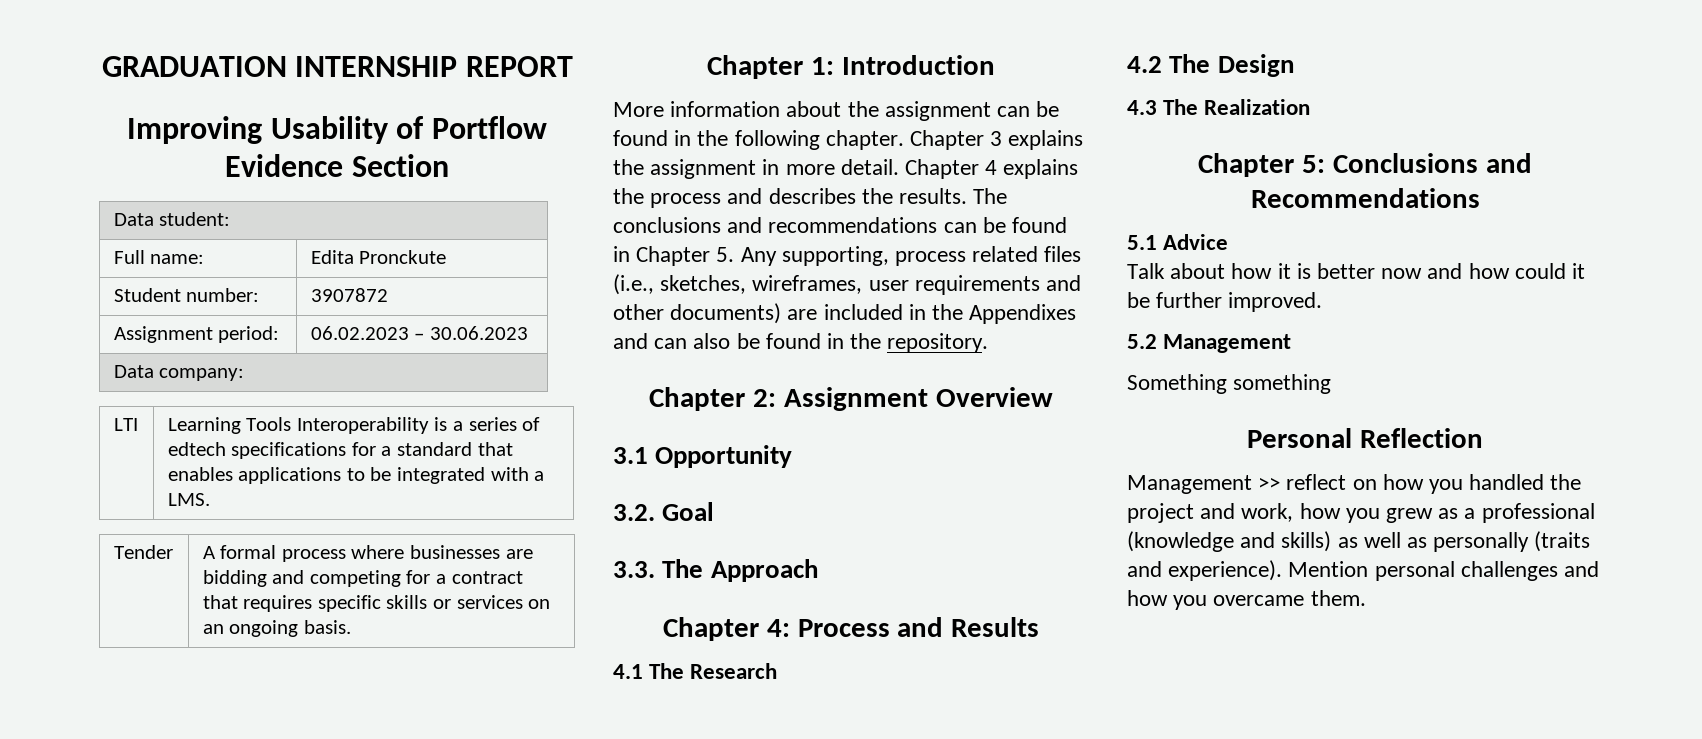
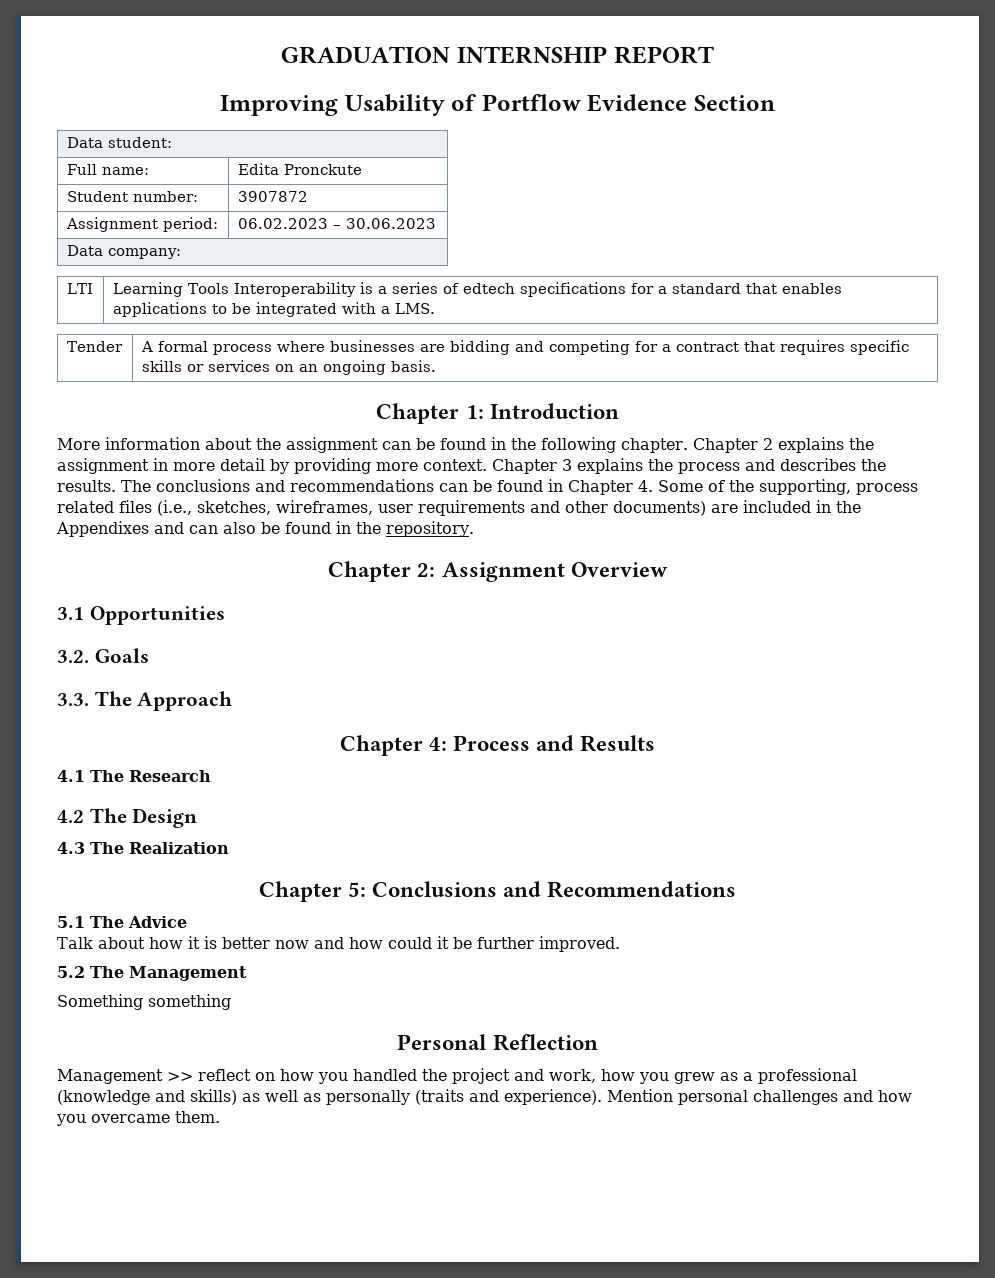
[990,131,1003,146] 3 -> [762,438,773,450] 2
[840,159,998,179] detail. Chapter 4 -> [220,458,572,474] detail by providing more context. Chapter 3
[716,247,777,266] 5. Any -> [638,480,754,492] 4. Some of the
[655,445,793,468] Opportunity -> [89,606,225,625] Opportunities
[662,502,715,521] Goal -> [94,648,149,663] Goals
(1157, 242) none -> [90,916,124,928] The
(1157, 341) none -> [90,966,124,978] The

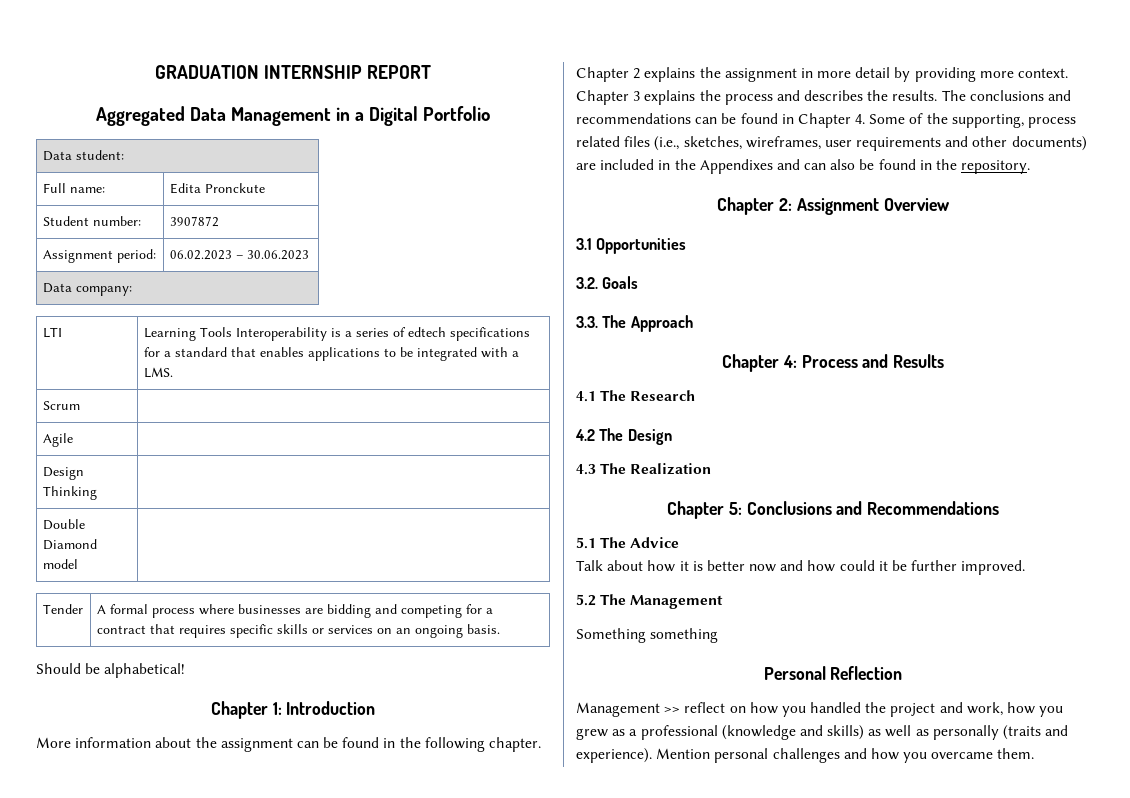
[219,94,776,116] Improving Usability of Portflow Evidence Section -> [95,106,491,126] Aggregated Data Management in a Digital Portfolio
(435, 308) none -> [42,401,80,410] [42,433,73,447] [42,467,84,480] [42,486,97,500] [42,519,85,530] [42,539,97,550] [42,559,78,569] // Scrum | // Agile | // Design Thinking | // Double Diamond model |
(436, 366) none -> [36,663,186,678] // Should be alphabetical!

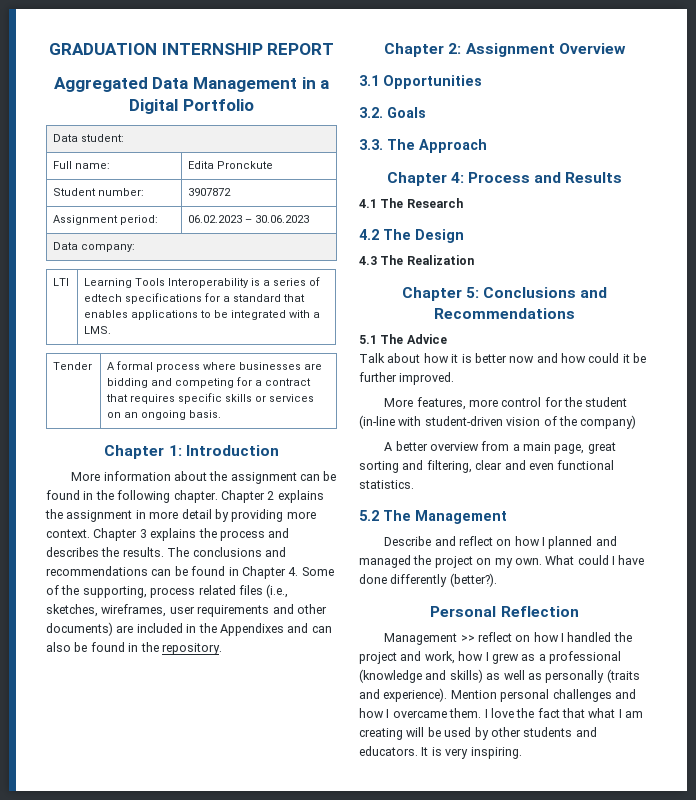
[42,401,80,410] [42,433,73,447] [42,467,84,480] [42,486,97,500] [42,519,85,530] [42,539,97,550] [42,559,78,569] // Scrum | // Agile | // Design Thinking | // Double Diamond model | -> (112, 330) none
[36,663,186,678] // Should be alphabetical! -> (222, 414) none
[576,594,724,609] [576,628,719,643] 5.2 The Management // Something something -> [384,397,628,410] [359,415,637,429] [384,441,616,454] [359,460,615,473] [359,480,414,489] [359,510,507,524] [384,536,617,549] [359,555,645,568] [359,573,497,587] More features, more control for the student (in-line with student-driven vision of the company) // A better overview from a main page, great sorting and filtering, clear and even functional statistics. // 5.2 The Management // Describe and reflect on how I planned and managed the project on my own. What could I have done differently (better?).
[781,706,806,717] you -> [561,633,565,642] I
[1039,706,1064,717] you -> [485,652,489,661] I
[903,752,928,763] you -> [386,709,390,718] I
(1035, 753) none -> [484,708,644,718] [359,727,597,740] [359,746,522,759] I love the fact that what I am creating will be used by other students and educators. It is very inspiring.

